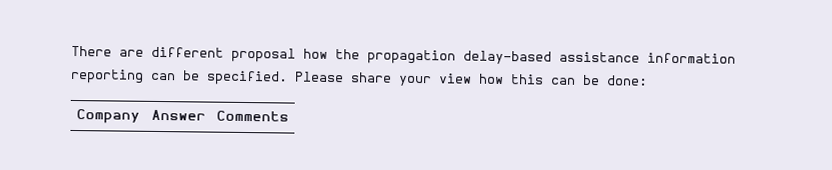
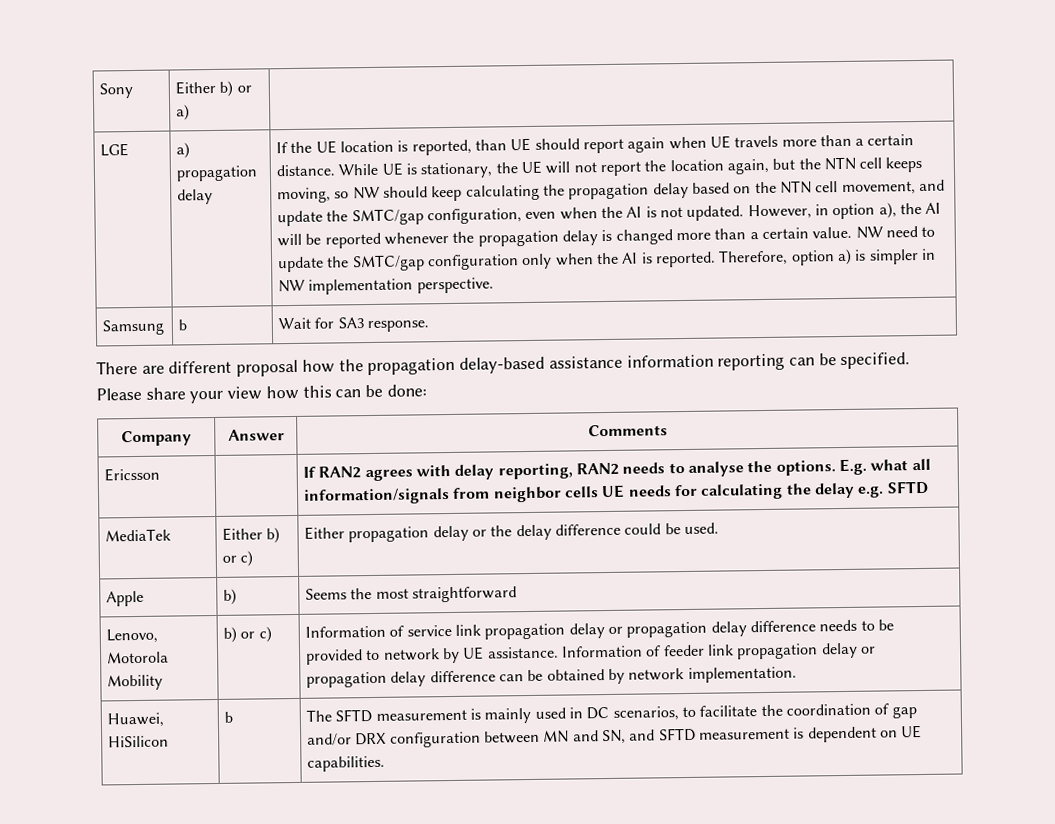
(71, 51) none -> [99,82,134,99] [175,80,252,97] [176,104,191,121] [100,143,130,157] [176,142,191,159] [176,165,259,182] [177,188,214,205] [276,134,915,156] [276,156,923,179] [277,179,945,204] [277,202,942,227] [277,226,936,249] [278,248,936,273] [278,277,494,295] [102,319,165,336] [178,319,188,331] [278,317,429,333] Sony | Either b) or a) | // LGE | a) propagation delay | If the UE location is reported, than UE should report again when UE travels more than a certain distance. While UE is stationary, the UE will not report the location again, but the NTN cell keeps moving, so NW should keep calculating the propagation delay based on the NTN cell movement, and update the SMTC/gap configuration, even when the AI is not updated. However, in option a), the AI will be reported whenever the propagation delay is changed more than a certain value. NW need to update the SMTC/gap configuration only when the AI is reported. Therefore, option a) is simpler in NW implementation perspective. // Samsung | b | Wait for SA3 response. //
(289, 116) none -> [104,467,161,482] [303,458,931,482] [303,480,929,505] [105,528,172,542] [222,527,281,544] [222,550,254,567] [304,522,719,543] [106,590,145,607] [223,588,238,605] [305,586,517,603] [106,628,159,644] [107,651,170,664] [107,674,164,691] [223,626,272,643] [305,619,894,640] [306,642,876,665] [306,666,797,688] [107,712,165,728] [108,735,170,748] [224,711,234,723] [306,703,917,724] [307,724,923,748] [307,755,386,772] // Ericsson | | If RAN2 agrees with delay reporting, RAN2 needs to analyse the options. E.g. what all information/signals from neighbor cells UE needs for calculating the delay e.g. SFTD // MediaTek | Either b) or c) | Either propagation delay or the delay difference could be used. // Apple | b) | Seems the most straightforward // Lenovo, Motorola Mobility | b) or c) | Information of service link propagation delay or propagation delay difference needs to be provided to network by UE assistance. Information of feeder link propagation delay or propagation delay difference can be obtained by network implementation. // Huawei, HiSilicon | b | The SFTD measurement is mainly used in DC scenarios, to facilitate the coordination of gap and/or DRX configuration between MN and SN, and SFTD measurement is dependent on UE capabilities.

